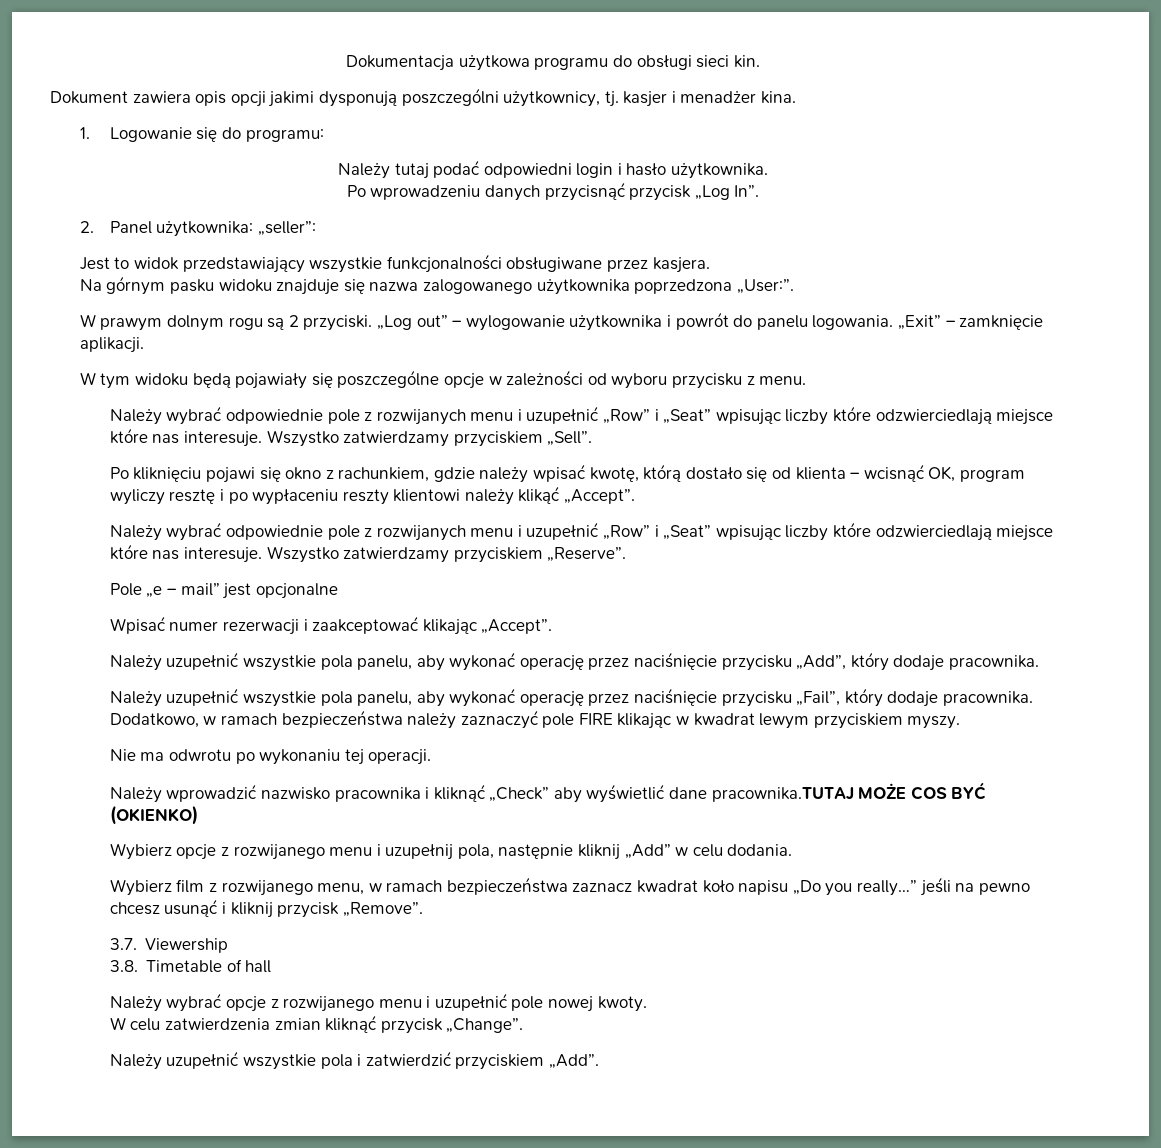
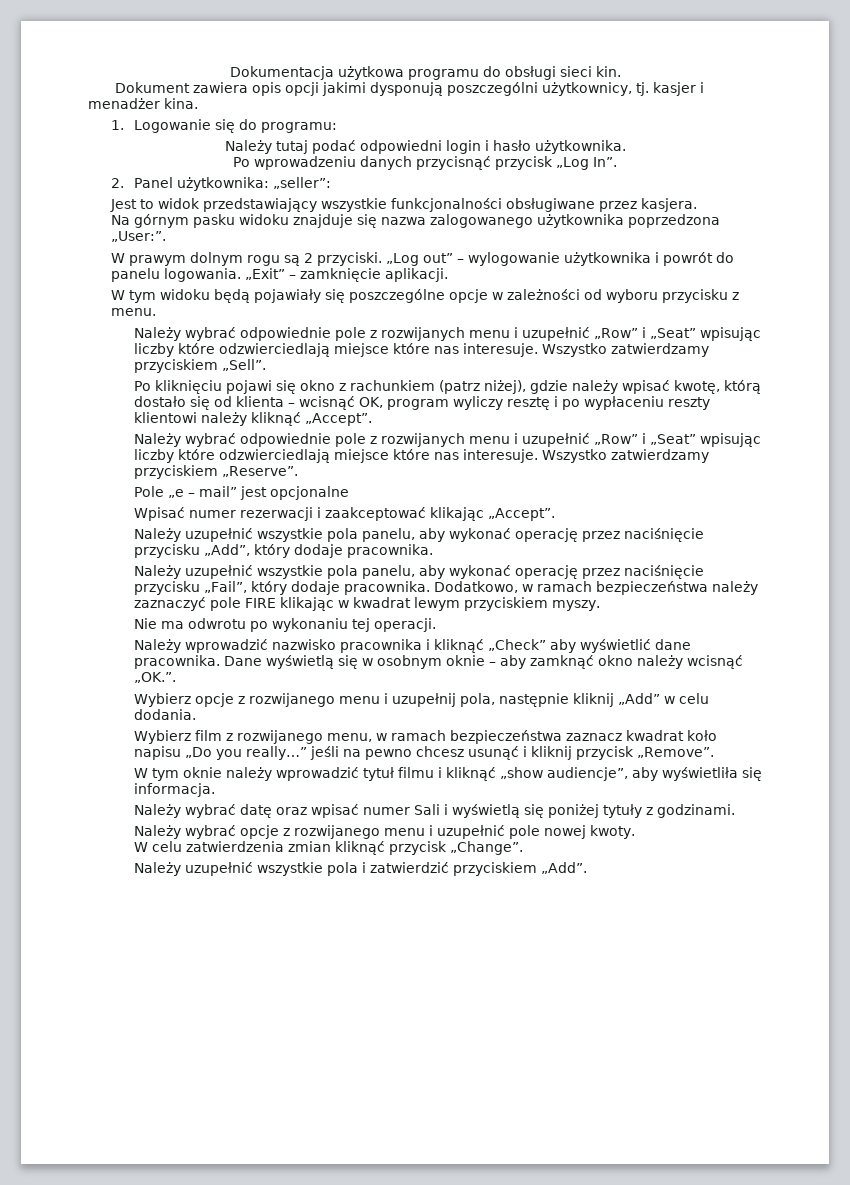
[338,467,430,482] rachunkiem, -> [349,380,526,394] rachunkiem (patrz niżej),
[518,486,560,504] klikąć -> [250,412,301,426] kliknąć
[711,782,987,802] [109,805,198,825] pracownika.TUTAJ MOŻE COS BYĆ (OKIENKO) -> [133,655,743,669] [133,672,176,683] pracownika. Dane wyświetlą się w osobnym oknie – aby zamknąć okno należy wcisnąć „OK.”.
[109,938,229,953] [109,959,272,973] 3.7. Viewership // 3.8. Timetable of hall -> [133,767,762,781] [133,783,215,797] [133,804,735,818] W tym oknie należy wprowadzić tytuł filmu i kliknąć „show audiencje”, aby wyświetliła się informacja. // Należy wybrać datę oraz wpisać numer Sali i wyświetlą się poniżej tytuły z godzinami.

